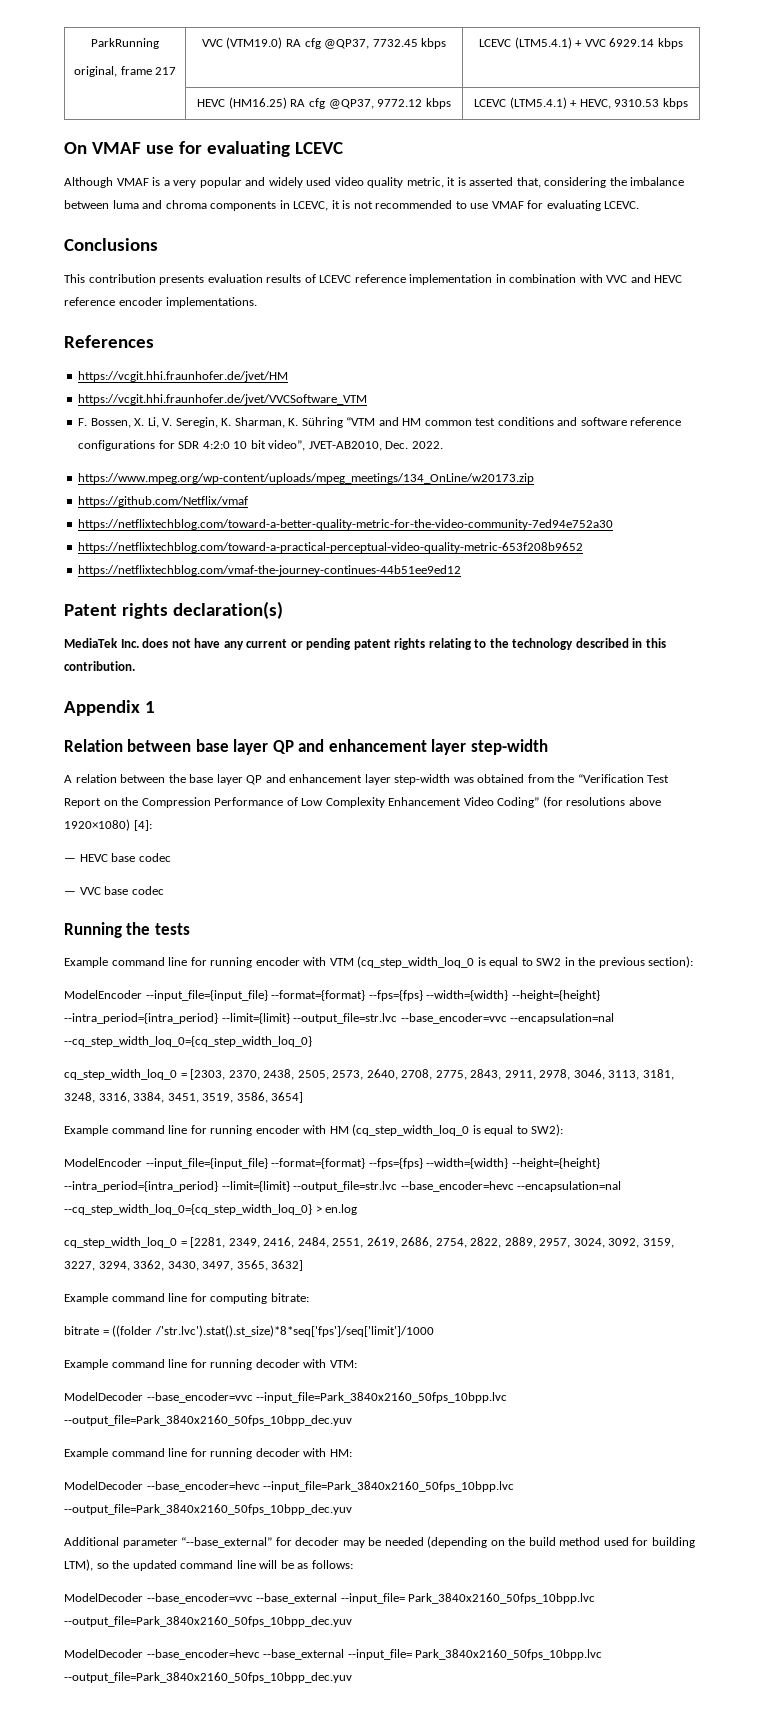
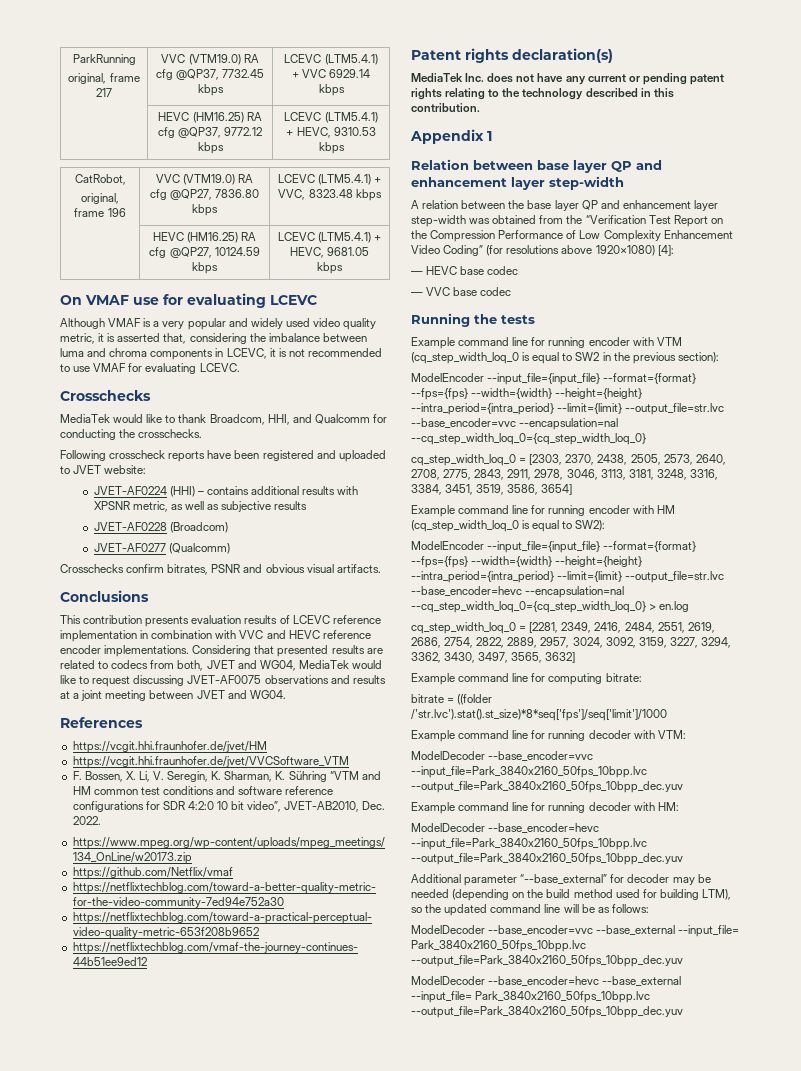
(688, 103) none -> [74,174,126,185] [81,193,119,204] [74,208,126,217] [155,174,254,185] [149,189,260,200] [192,204,218,216] [277,174,382,185] [278,189,382,201] [152,232,257,243] [149,247,260,258] [192,262,218,274] [277,232,382,243] [289,247,370,258] [317,262,343,274] // CatRobot, // original, frame 196 | VVC (VTM19.0) RA cfg @QP27, 7836.80 kbps | LCEVC (LTM5.4.1) + VVC, 8323.48 kbps // | HEVC (HM16.25) RA cfg @QP27, 10124.59 kbps | LCEVC (LTM5.4.1) + HEVC, 9681.05 kbps
(640, 205) none -> [60,390,151,401] [60,414,387,425] [60,429,203,440] [60,450,386,462] [60,465,147,474] [93,486,359,497] [93,501,308,512] [93,522,228,533] [93,543,230,554] [60,564,381,575] // Crosschecks // MediaTek would like to thank Broadcom, HHI, and Qualcomm for conducting the crosschecks. // Following crosscheck reports have been registered and uploaded to JVET website: // JVET-AF0224 (HHI) – contains additional results with XPSNR metric, as well as subjective results // JVET-AF0228 (Broadcom) // JVET-AF0277 (Qualcomm) // Crosschecks confirm bitrates, PSNR and obvious visual artifacts.
(258, 302) none -> [192,645,383,657] [60,660,382,671] [60,675,386,687] [60,690,286,701] Considering that presented results are related to codecs from both, JVET and WG04, MediaTek would like to request discussing JVET-AF0075 observations and results at a joint meeting between JVET and WG04.

